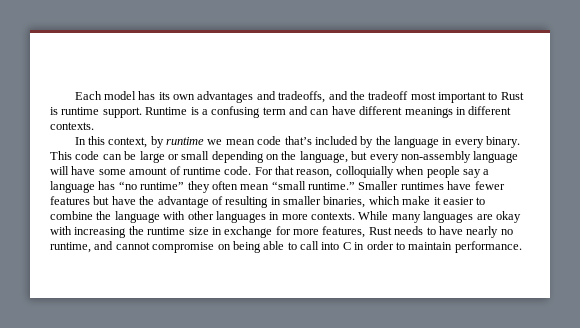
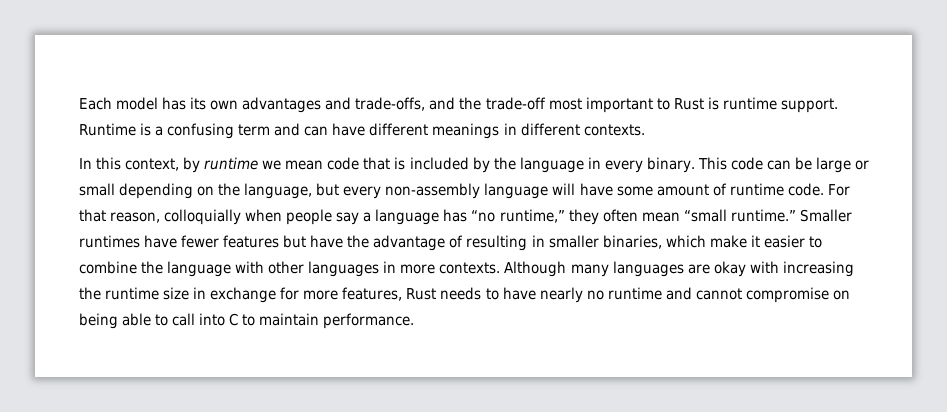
[278,91,326,103] tradeoffs, -> [355,97,426,111] trade-offs,
[368,91,409,100] tradeoff -> [485,97,546,110] trade-off
[284,136,312,145] that’s -> [363,157,406,170] that is
[140,182,185,190] runtime” -> [499,209,565,223] runtime,”
[358,211,389,220] While -> [504,261,567,277] Although
[50,242,91,253] runtime, -> [607,287,662,300] runtime
[354,241,394,250] in order -> (239, 319) none

